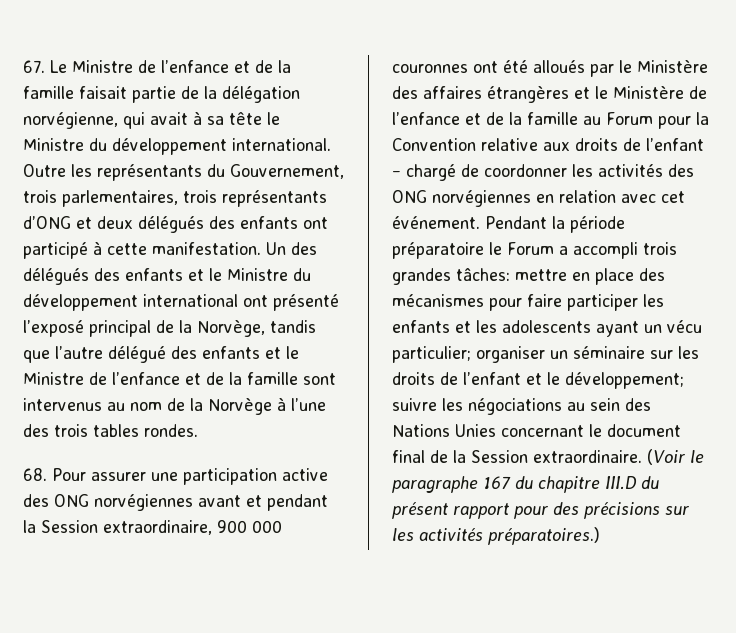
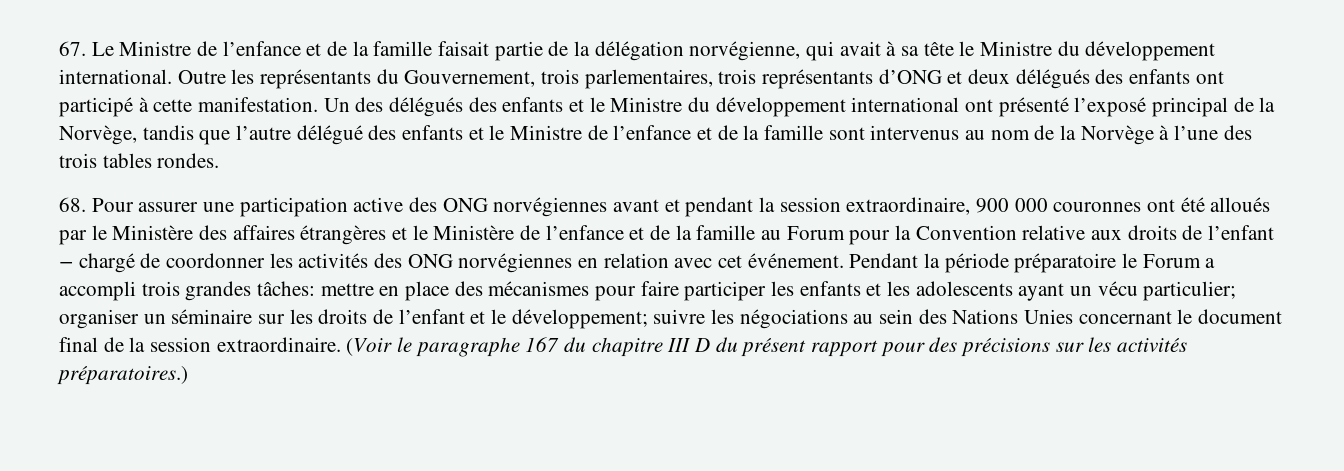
[41,520,98,533] Session -> [779,197,841,212] session
[471,450,528,463] Session -> [150,337,212,352] session
[605,476,637,490] III.D -> [667,338,711,352] III D

